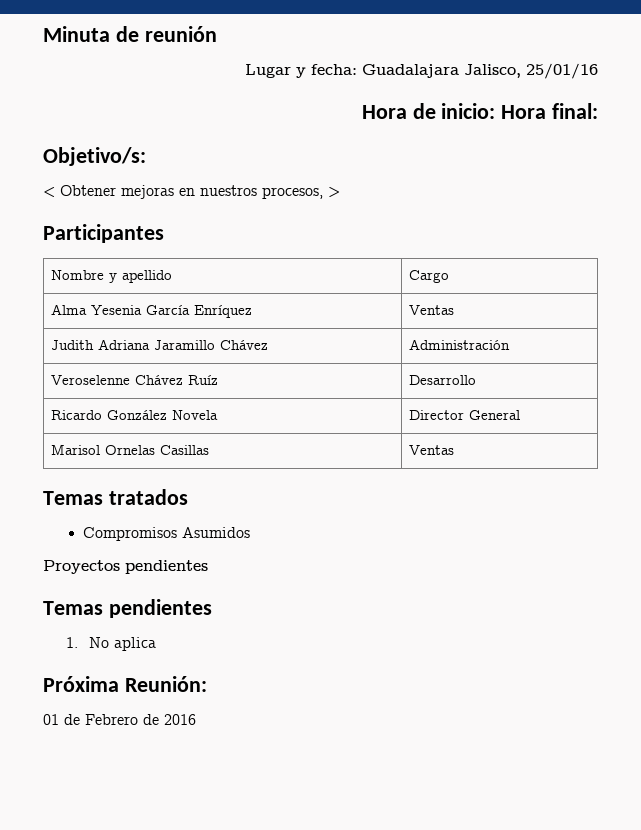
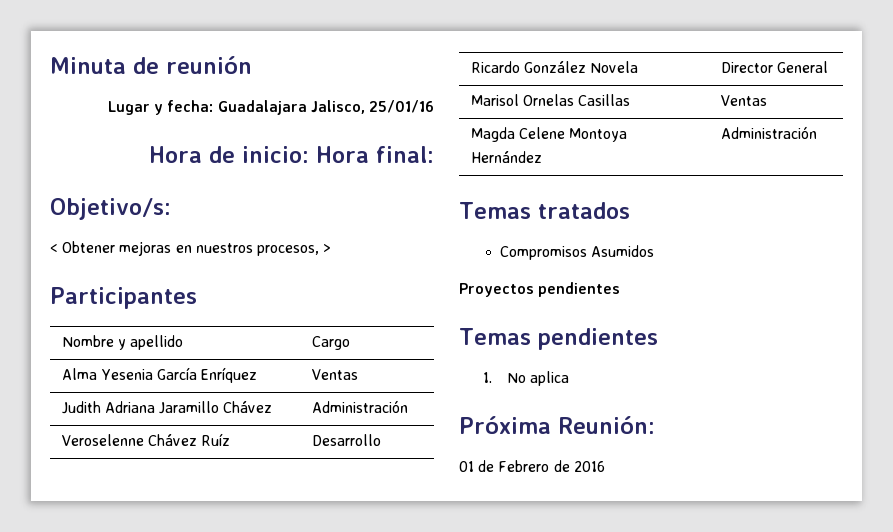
(454, 450) none -> [470,127,628,142] [470,151,542,163] [720,126,817,139] // Magda Celene Montoya Hernández | Administración

